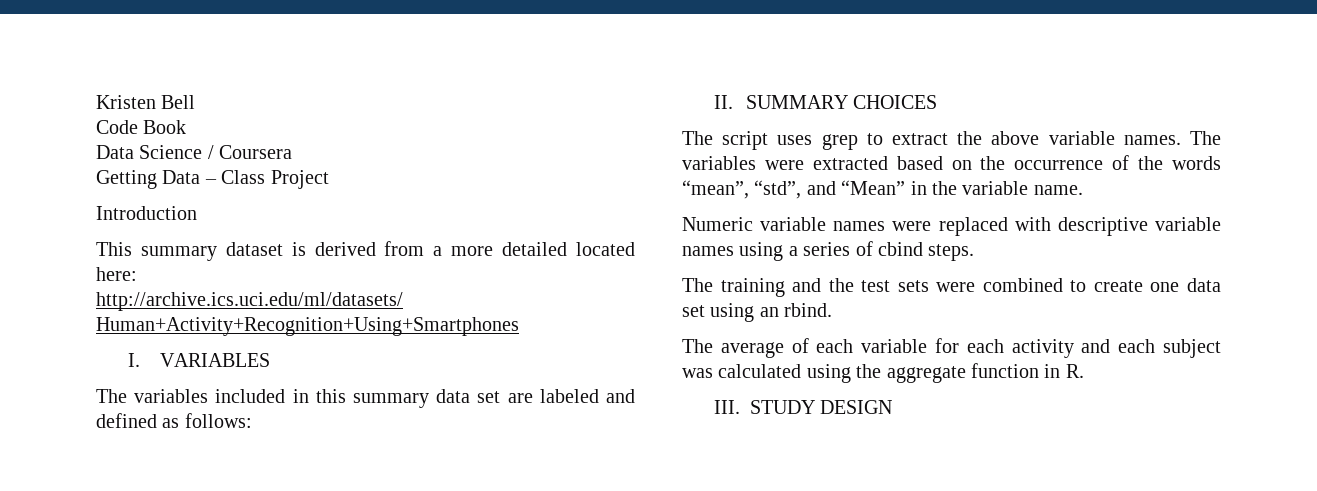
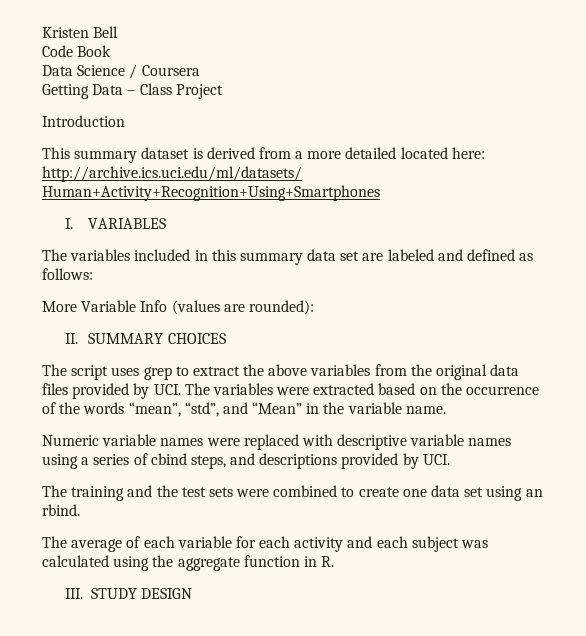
(252, 420) none -> [42,300,314,315] // More Variable Info (values are rounded):
[1048,131,1181,145] variable names. -> [310,364,520,380] [42,383,181,399] variables from the original data files provided by UCI.
[928,244,975,261] steps. -> [190,453,450,469] steps, and descriptions provided by UCI.

